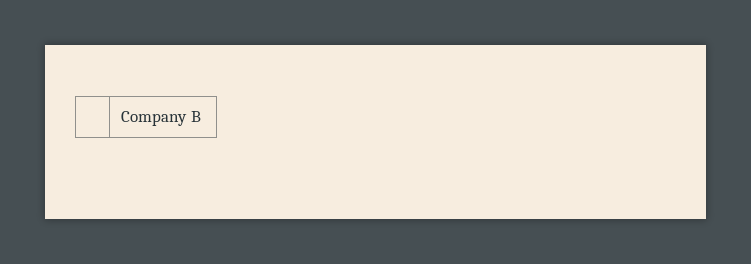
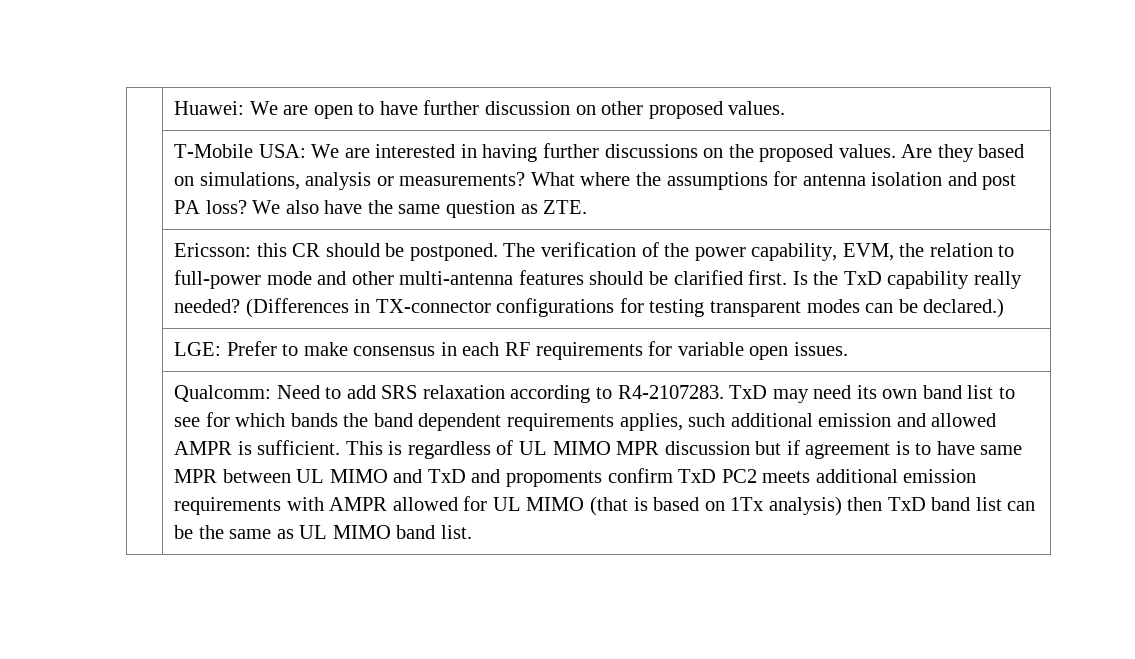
[121,111,202,126] | Company B -> [174,100,786,119] [174,143,1025,162] [174,171,1017,190] [174,200,588,218] [174,242,1015,261] [174,270,1022,289] [174,298,1005,318] [174,341,848,360] [174,385,1015,403] [174,412,997,431] [174,440,1023,459] [174,468,977,487] [174,496,1036,516] [174,525,472,539] | Huawei: We are open to have further discussion on other proposed values. // | T-Mobile USA: We are interested in having further discussions on the proposed values. Are they based on simulations, analysis or measurements? What where the assumptions for antenna isolation and post PA loss? We also have the same question as ZTE. // | Ericsson: this CR should be postponed. The verification of the power capability, EVM, the relation to full-power mode and other multi-antenna features should be clarified first. Is the TxD capability really needed? (Differences in TX-connector configurations for testing transparent modes can be declared.) // | LGE: Prefer to make consensus in each RF requirements for variable open issues. // | Qualcomm: Need to add SRS relaxation according to R4-2107283. TxD may need its own band list to see for which bands the band dependent requirements applies, such additional emission and allowed AMPR is sufficient. This is regardless of UL MIMO MPR discussion but if agreement is to have same MPR between UL MIMO and TxD and propoments confirm TxD PC2 meets additional emission requirements with AMPR allowed for UL MIMO (that is based on 1Tx analysis) then TxD band list can be the same as UL MIMO band list.

